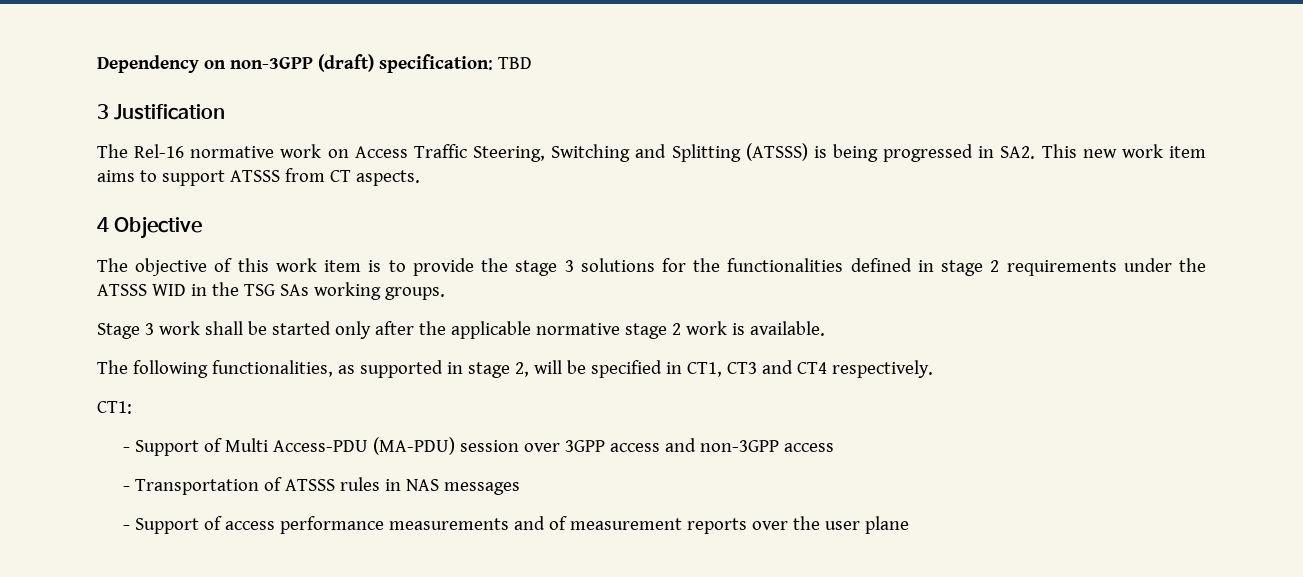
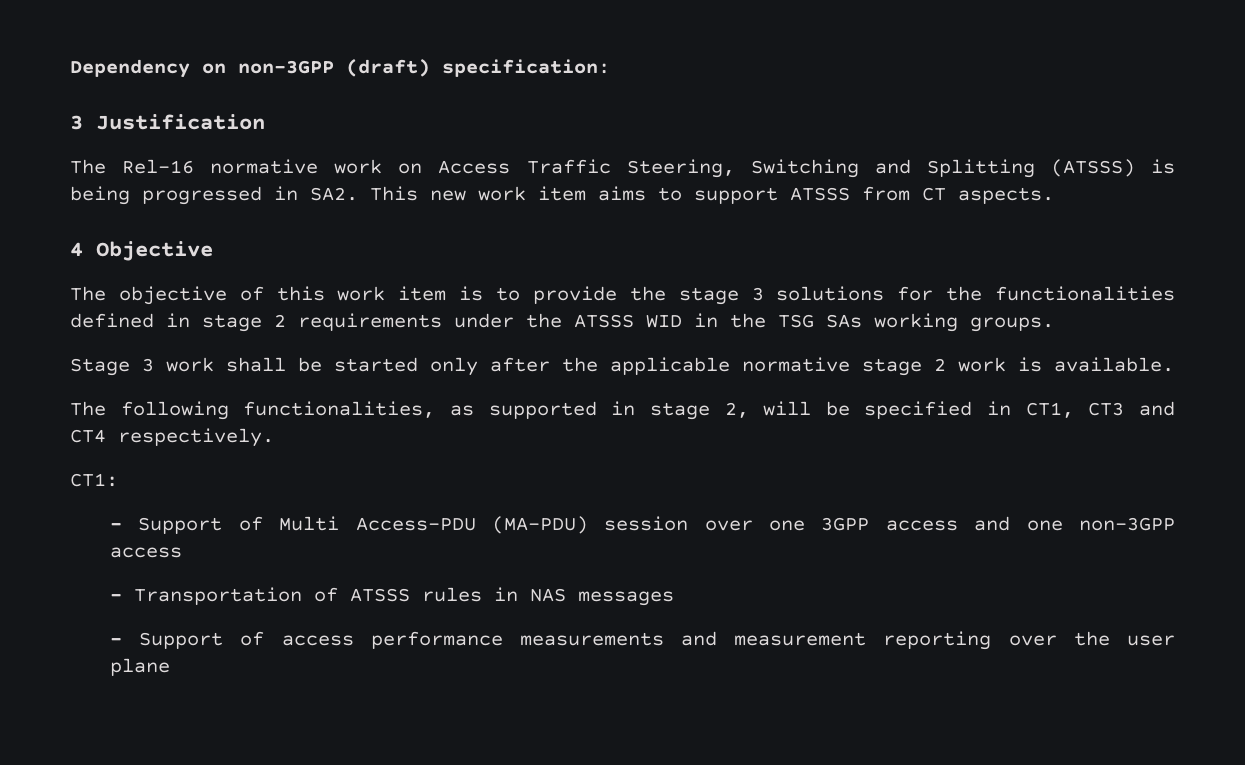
[497,57,532,69] TBD -> (610, 68) none
(561, 447) none -> [769,520,806,531] one
(697, 445) none -> [1026,520,1063,531] one
[549,516,748,534] of measurement reports -> [734,631,992,650] measurement reporting

